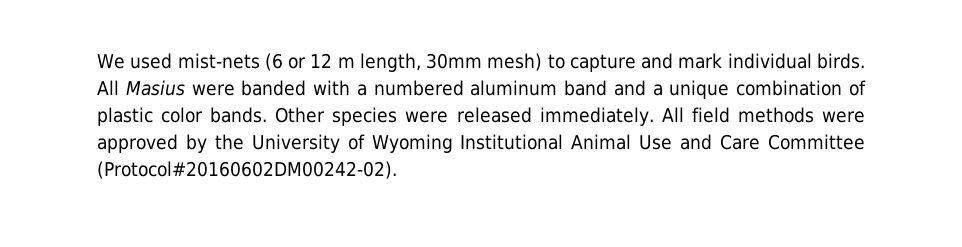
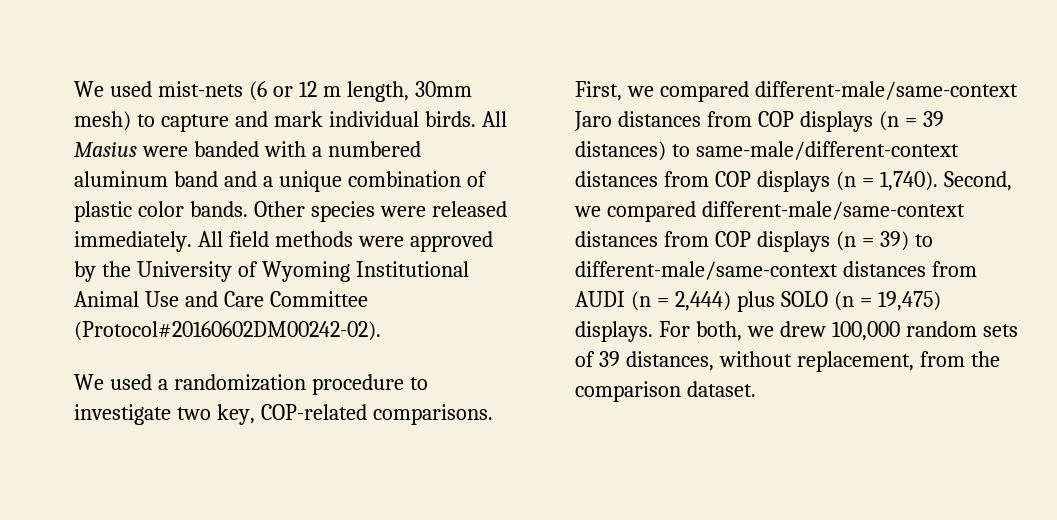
(397, 170) none -> [74,374,428,395] [74,404,493,425] [575,81,1018,102] [574,111,944,132] [575,141,959,161] [575,171,1012,192] [574,201,965,222] [575,231,933,252] [575,261,977,280] [575,291,941,312] [575,321,1018,342] [575,351,1000,372] [575,381,756,402] // We used a randomization procedure to investigate two key, COP-related comparisons. First, we compared different-male/same-context Jaro distances from COP displays (n = 39 distances) to same-male/different-context distances from COP displays (n = 1,740). Second, we compared different-male/same-context distances from COP displays (n = 39) to different-male/same-context distances from AUDI (n = 2,444) plus SOLO (n = 19,475) displays. For both, we drew 100,000 random sets of 39 distances, without replacement, from the comparison dataset.

